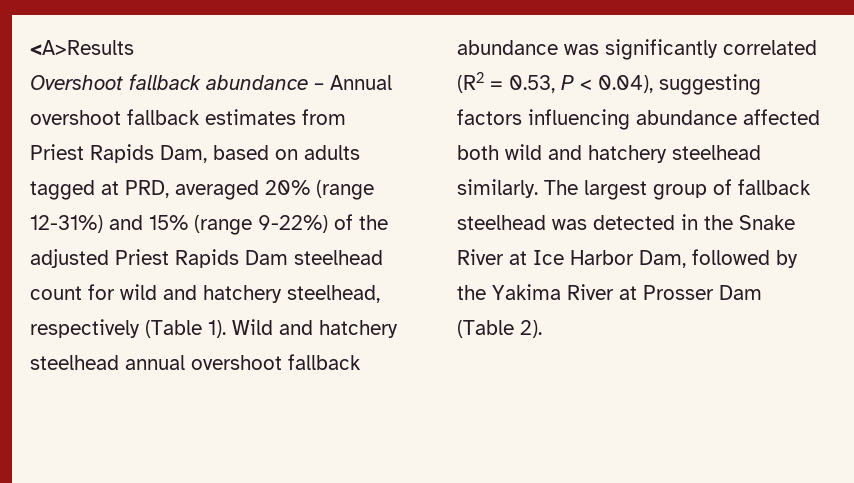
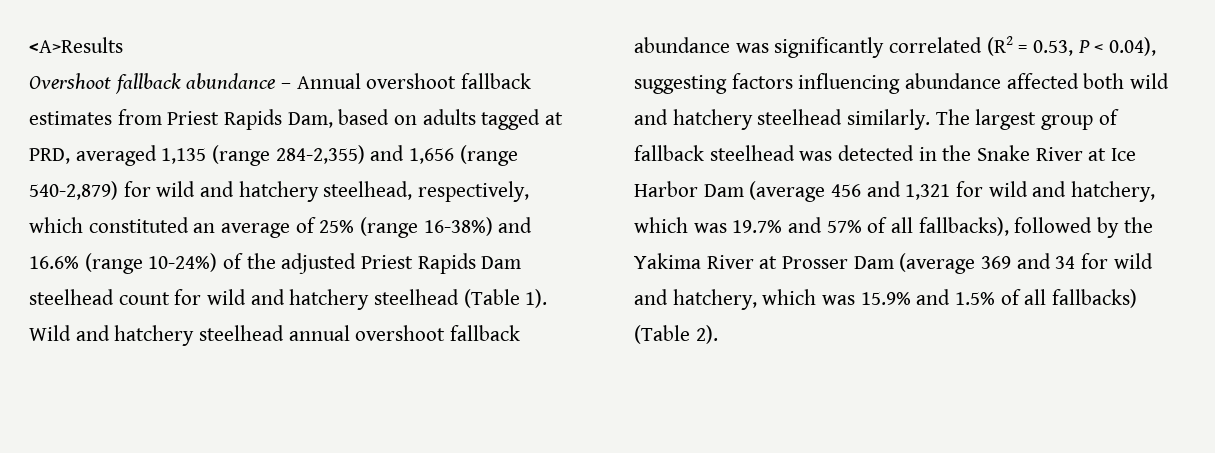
[265,180,374,200] [30,215,328,235] 20% (range 12-31%) and 15% (range 9-22%) -> [161,145,518,166] [29,181,530,202] [29,217,533,238] [29,253,218,274] 1,135 (range 284-2,355) and 1,656 (range 540-2,879) for wild and hatchery steelhead, respectively, which constituted an average of 25% (range 16-38%) and 16.6% (range 10-24%)
[287,285,380,303] [30,319,140,338] steelhead, respectively -> [374,289,460,305] steelhead
[639,250,686,268] Dam, -> [703,181,1156,202] [634,217,1009,236] Dam (average 456 and 1,321 for wild and hatchery, which was 19.7% and 57% of all fallbacks),
(762, 292) none -> [899,253,1153,274] [634,289,1138,310] (average 369 and 34 for wild and hatchery, which was 15.9% and 1.5% of all fallbacks)

